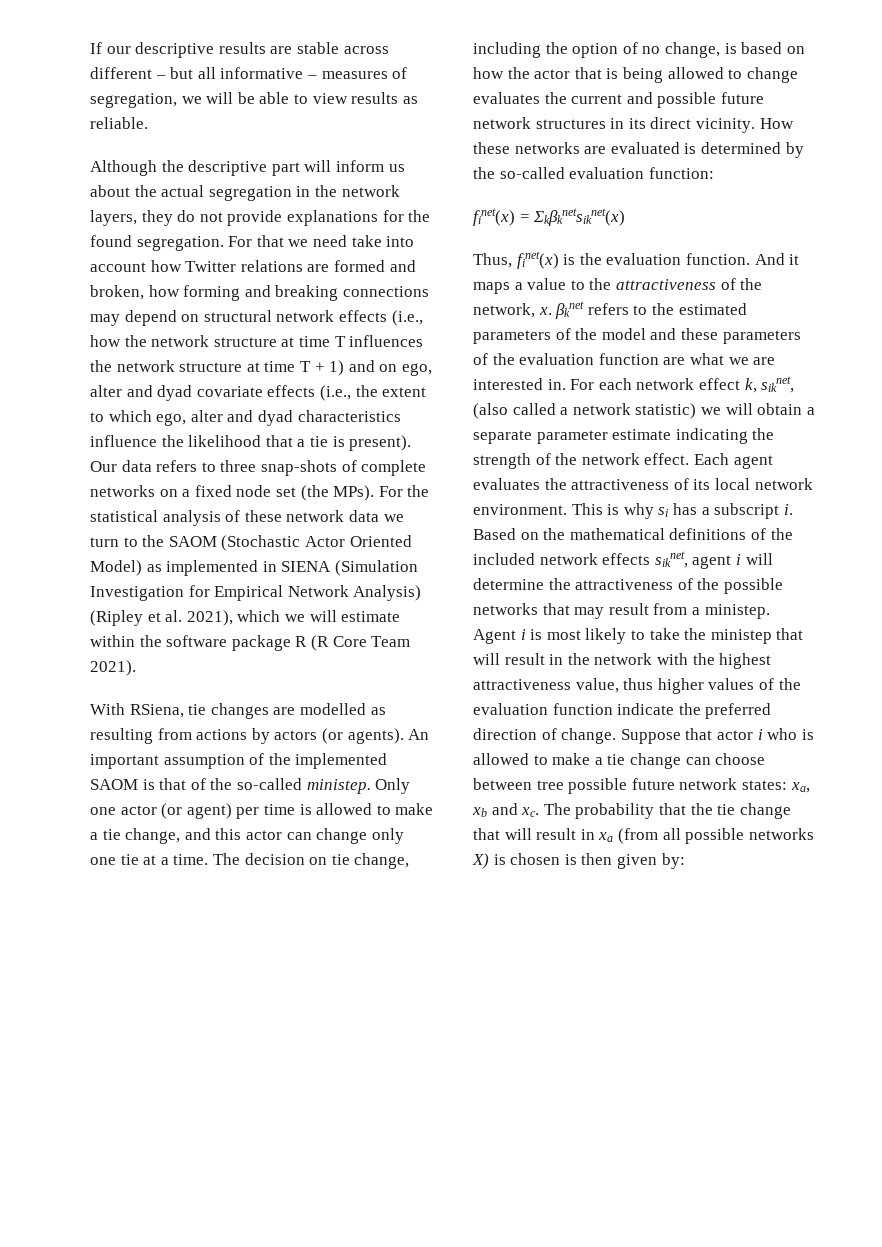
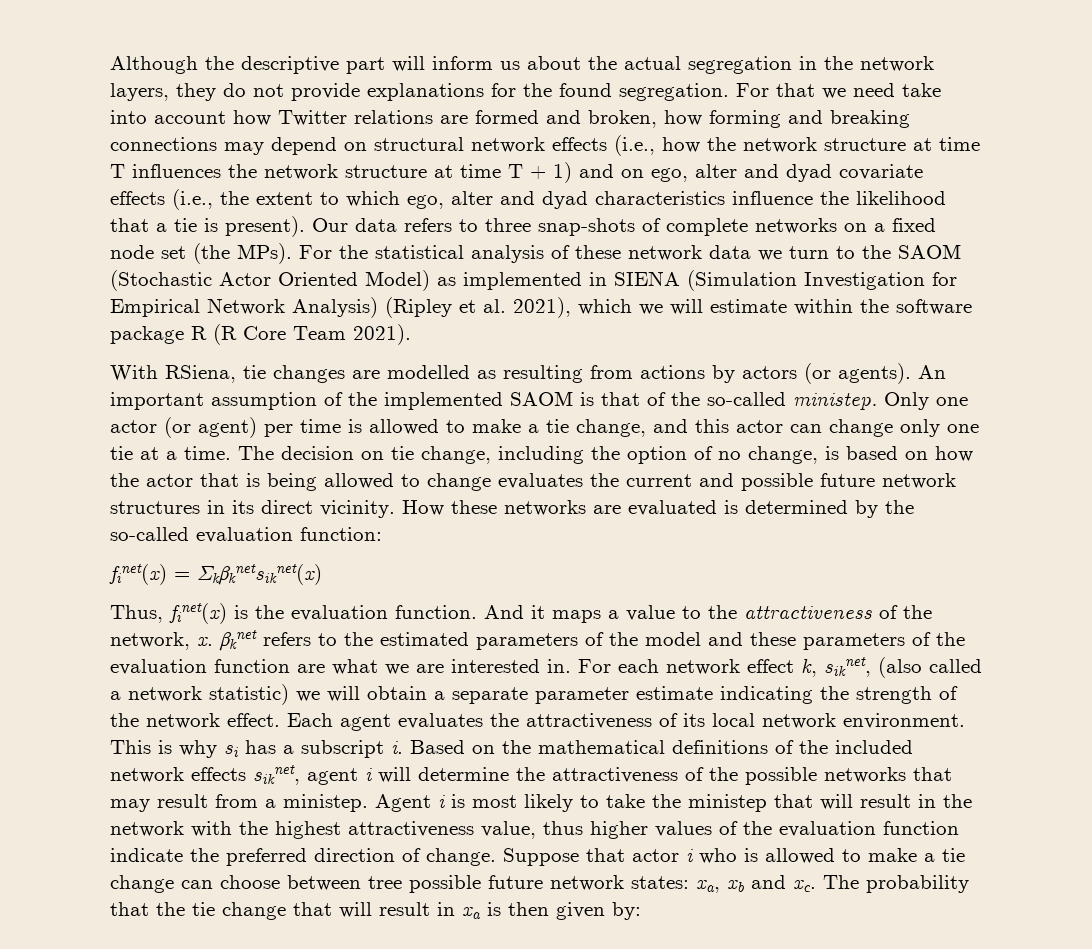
[90,42,389,58] [90,67,408,79] [90,92,418,108] [90,117,148,129] If our descriptive results are stable across different – but all informative – measures of segregation, we will be able to view results as reliable. // -> (110, 65) none
[617,828,814,844] [472,853,561,869] (from all possible networks X) is chosen -> (481, 913) none

